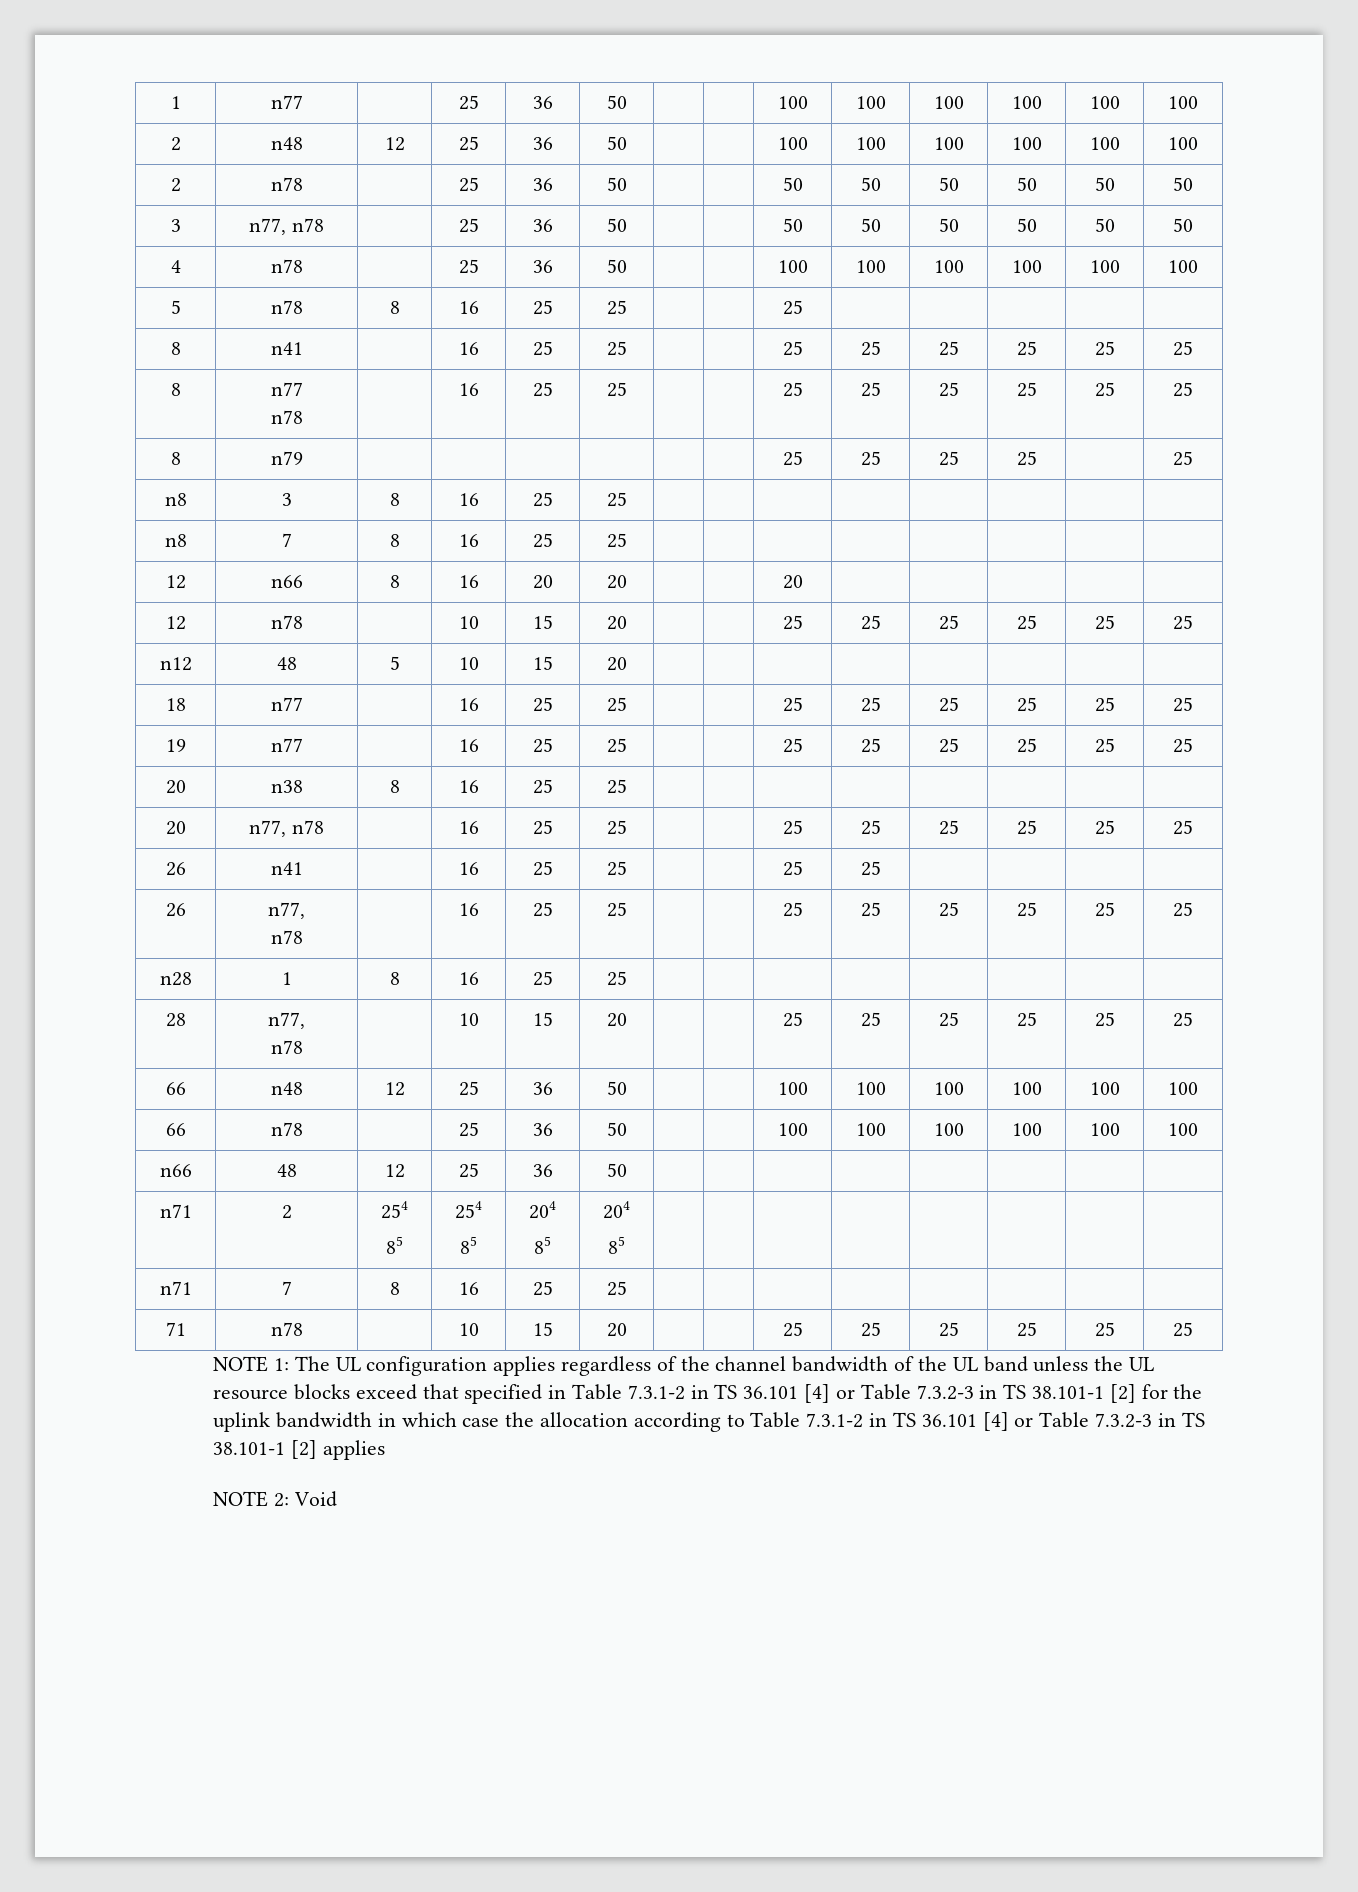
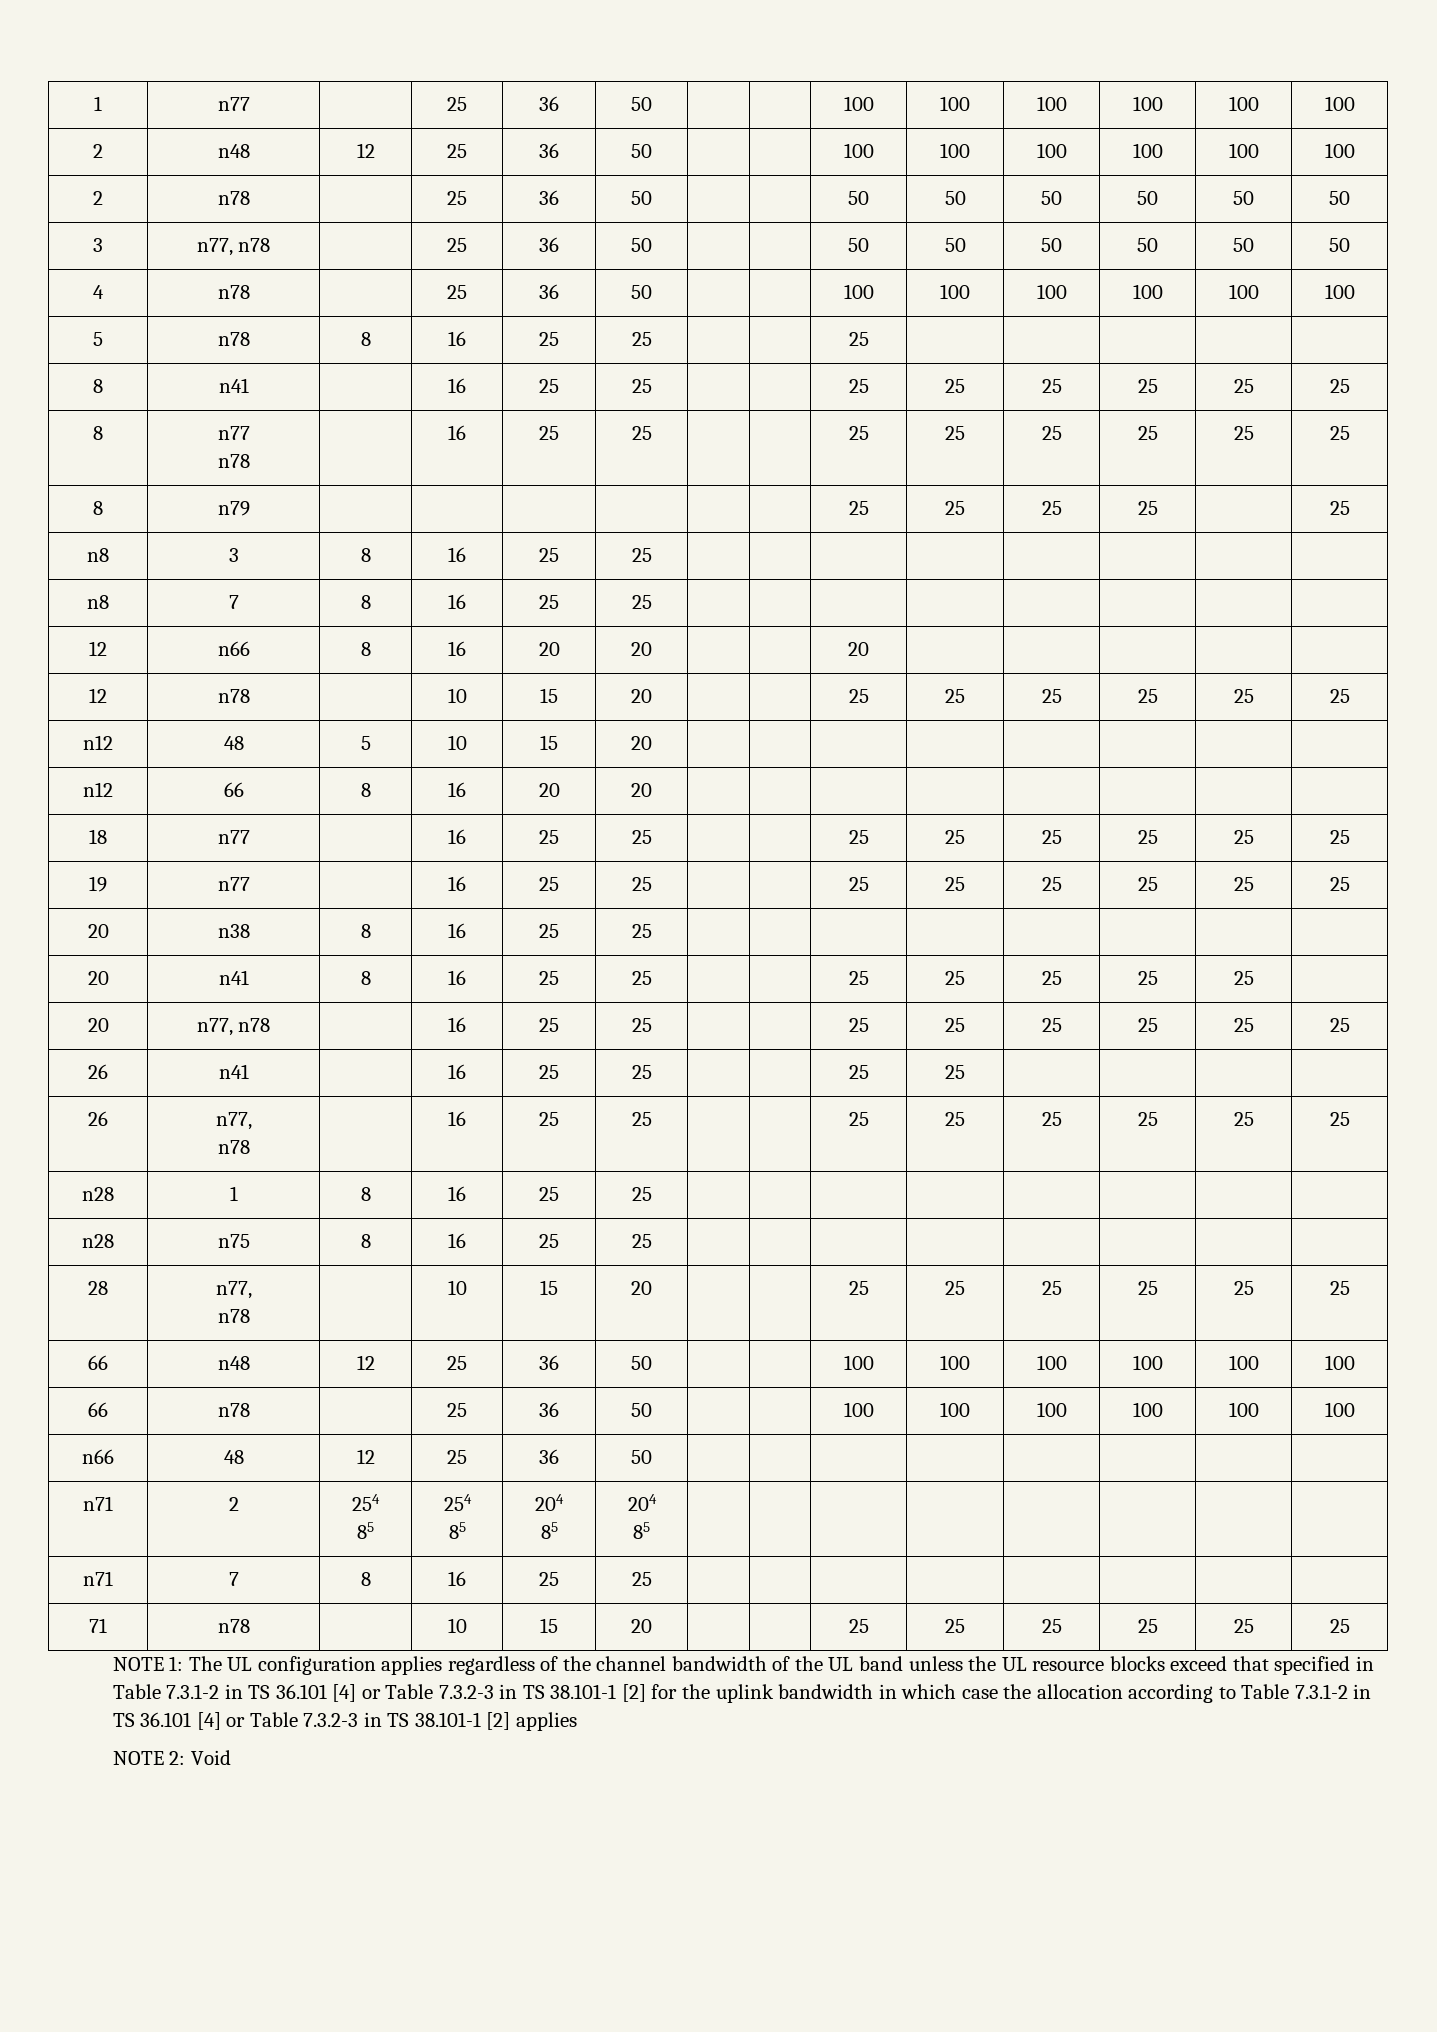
(627, 664) none -> [83,782,113,797] [223,782,244,797] [360,783,371,797] [448,782,466,797] [538,783,560,797] [631,783,652,797] // n12 | 66 | 8 | 16 | 20 | 20 | | | | | | | |
(627, 786) none -> [87,971,109,985] [218,970,249,985] [360,971,371,985] [448,970,466,985] [539,971,559,985] [631,971,652,985] [848,971,869,985] [945,971,965,985] [1041,971,1062,985] [1137,971,1158,985] [1233,971,1254,985] // 20 | n41 | 8 | 16 | 25 | 25 | | | 25 | 25 | 25 | 25 | 25 |
(627, 978) none -> [82,1234,114,1248] [217,1234,250,1248] [360,1234,371,1248] [448,1233,466,1248] [539,1234,559,1248] [631,1234,652,1248] // n28 | n75 | 8 | 16 | 25 | 25 | | | | | | | |

